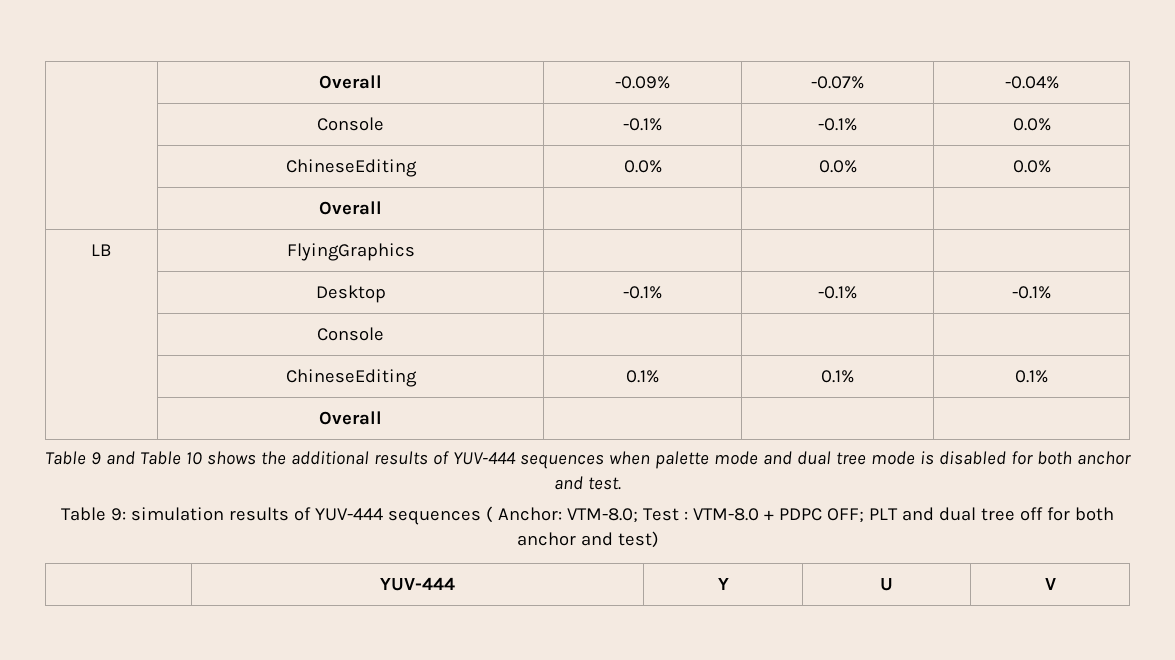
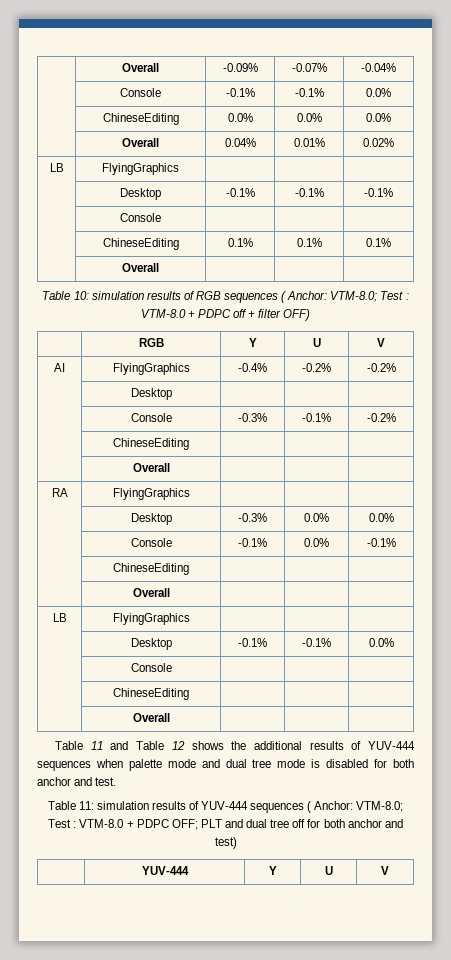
(382, 208) | | -> [224,138,256,147] [293,138,325,147] [363,138,394,147] 0.04% | 0.01% | 0.02%
[91,452,102,465] 9 -> [73,291,409,303] [140,309,311,321] [138,338,164,347] [248,338,257,347] [312,338,321,347] [377,338,385,347] [54,363,65,372] [112,363,190,375] [238,363,267,372] [302,363,331,372] [366,363,396,372] [130,388,172,400] [130,413,172,422] [238,413,267,422] [302,413,331,422] [366,413,396,422] [113,438,189,450] [132,463,170,472] [51,488,68,497] [112,488,190,500] [130,513,172,525] [238,513,267,522] [304,513,329,522] [368,513,394,522] [130,538,172,547] [238,538,267,547] [304,538,329,547] [366,538,396,547] [113,563,189,575] [132,588,170,597] [52,613,67,622] [112,613,190,625] [130,638,172,650] [238,638,267,647] [302,638,331,647] [368,638,394,647] [130,663,172,672] [113,688,189,700] [132,713,170,722] [55,741,103,750] 10: simulation results of RGB sequences ( Anchor: VTM-8.0; Test : VTM-8.0 + PDPC off + filter OFF) // | RGB | Y | U | V // AI | FlyingGraphics | -0.4% | -0.2% | -0.2% // | Desktop | | | // | Console | -0.3% | -0.1% | -0.2% // | ChineseEditing | | | // | Overall | | | // RA | FlyingGraphics | | | // | Desktop | -0.3% | 0.0% | 0.0% // | Console | -0.1% | 0.0% | -0.1% // | ChineseEditing | | | // | Overall | | | // LB | FlyingGraphics | | | // | Desktop | -0.1% | -0.1% | 0.0% // | Console | | | // | ChineseEditing | | | // | Overall | | | // Table 11
[186,452,203,465] 10 -> [171,741,185,750] 12
[111,508,127,521] 9: -> [78,801,94,810] 11:

